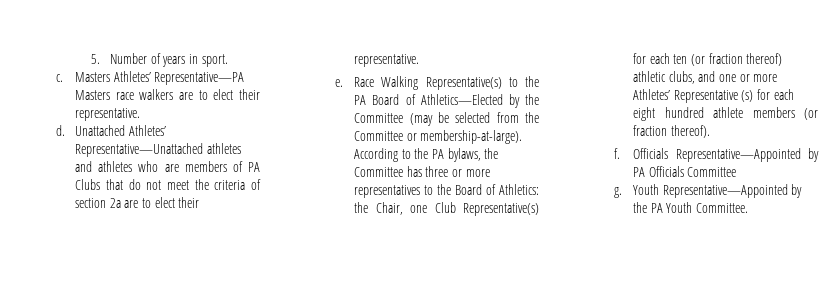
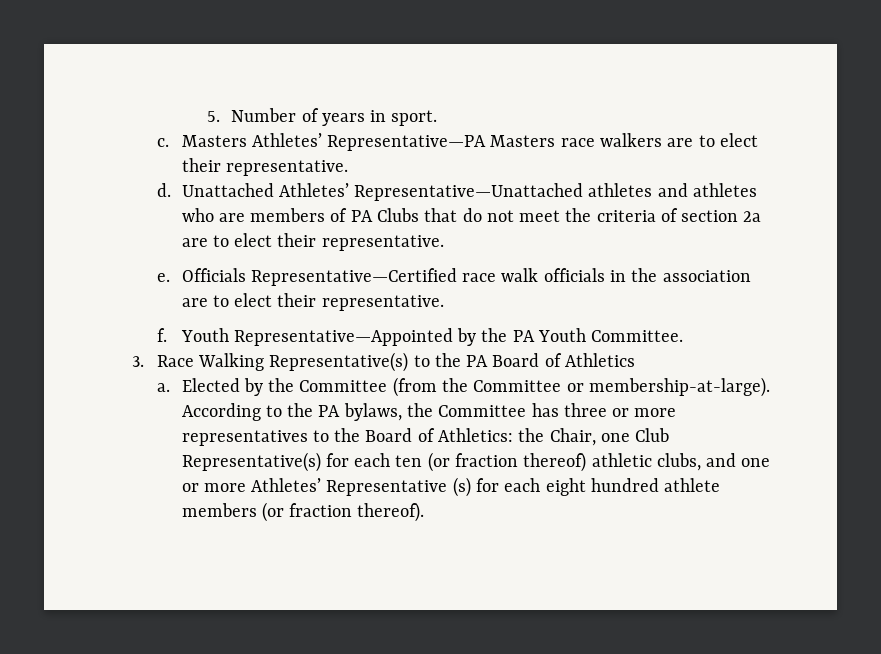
(344, 83) none -> [181,268,751,286] [181,293,444,311] [156,328,684,346] [131,356,144,367] Officials Representative—Certified race walk officials in the association are to elect their representative. // f. Youth Representative—Appointed by the PA Youth Committee. // 3.
[420,94,539,108] [354,112,519,126] Athletics—Elected by the Committee (may be selected from -> [564,353,635,367] [156,377,437,397] Athletics // a. Elected by the Committee (from
[614,148,819,162] [633,166,737,177] [614,184,803,198] [633,202,749,213] // f. Officials Representative—Appointed by PA Officials Committee // g. Youth Representative—Appointed by the PA Youth Committee. -> (425, 512) none

